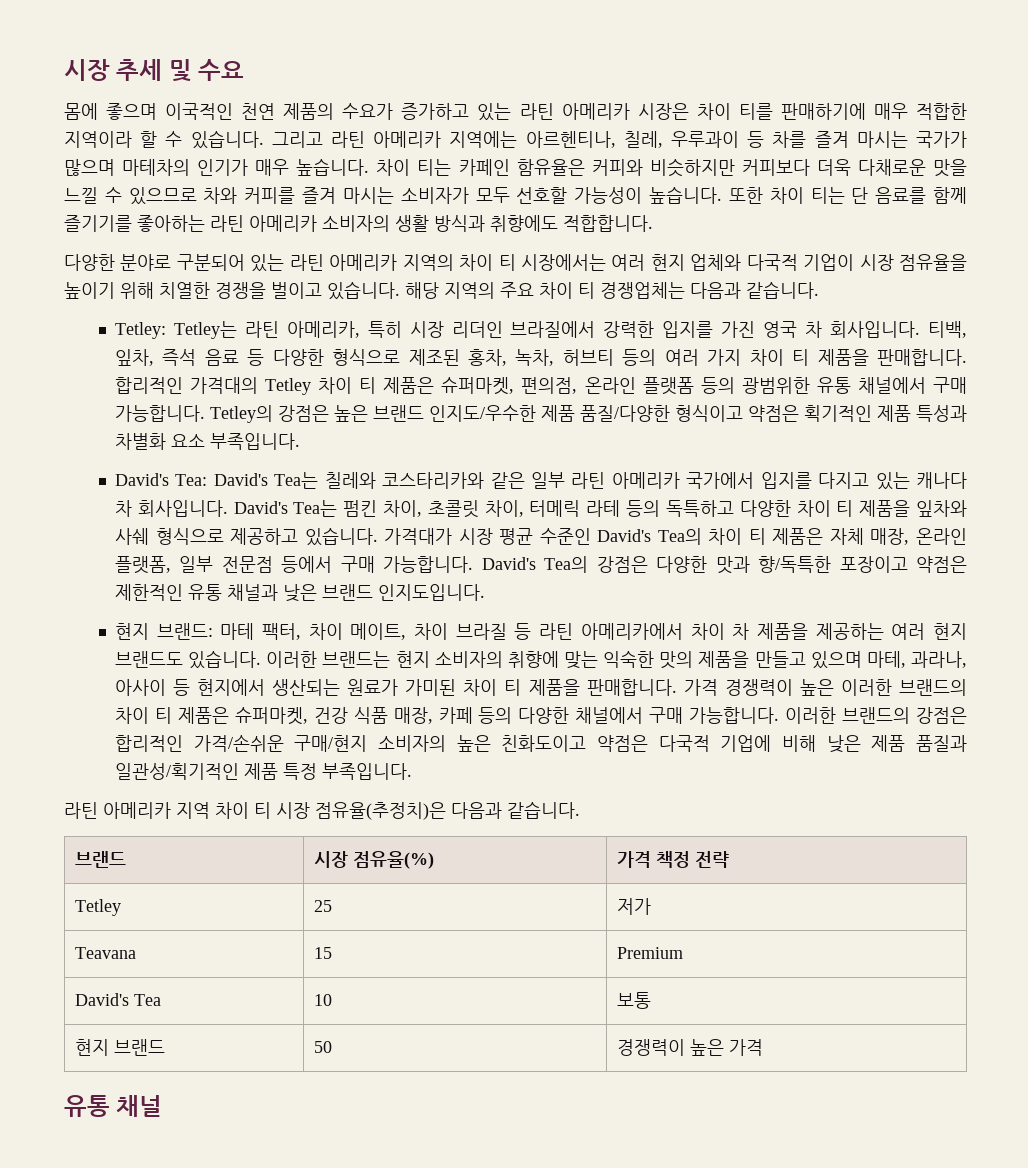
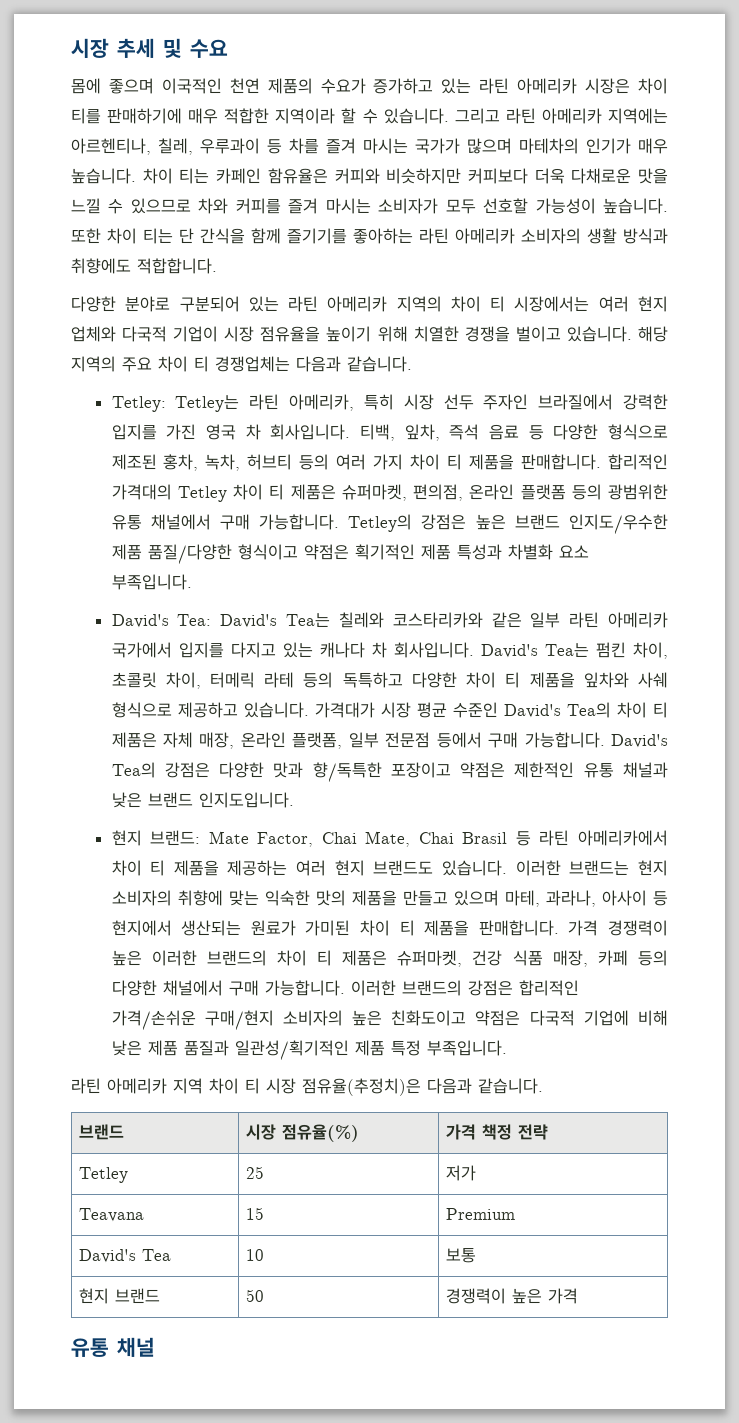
[875,187,927,204] 음료를 -> [200,228,245,244] 간식을
[451,321,503,338] 리더인 -> [443,394,529,410] 선두 주자인
[220,623,507,640] 마테 팩터, 차이 메이트, 차이 브라질 -> [208,831,508,847] Mate Factor, Chai Mate, Chai Brasil
[732,623,750,640] 차 -> [150,860,166,876] 티

